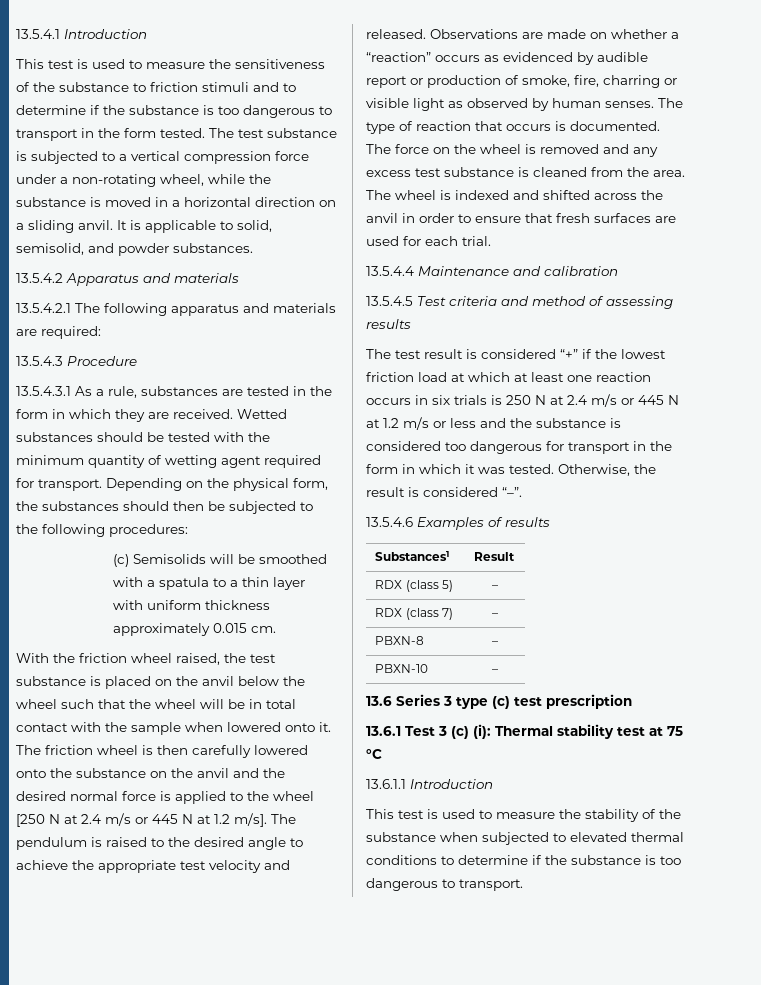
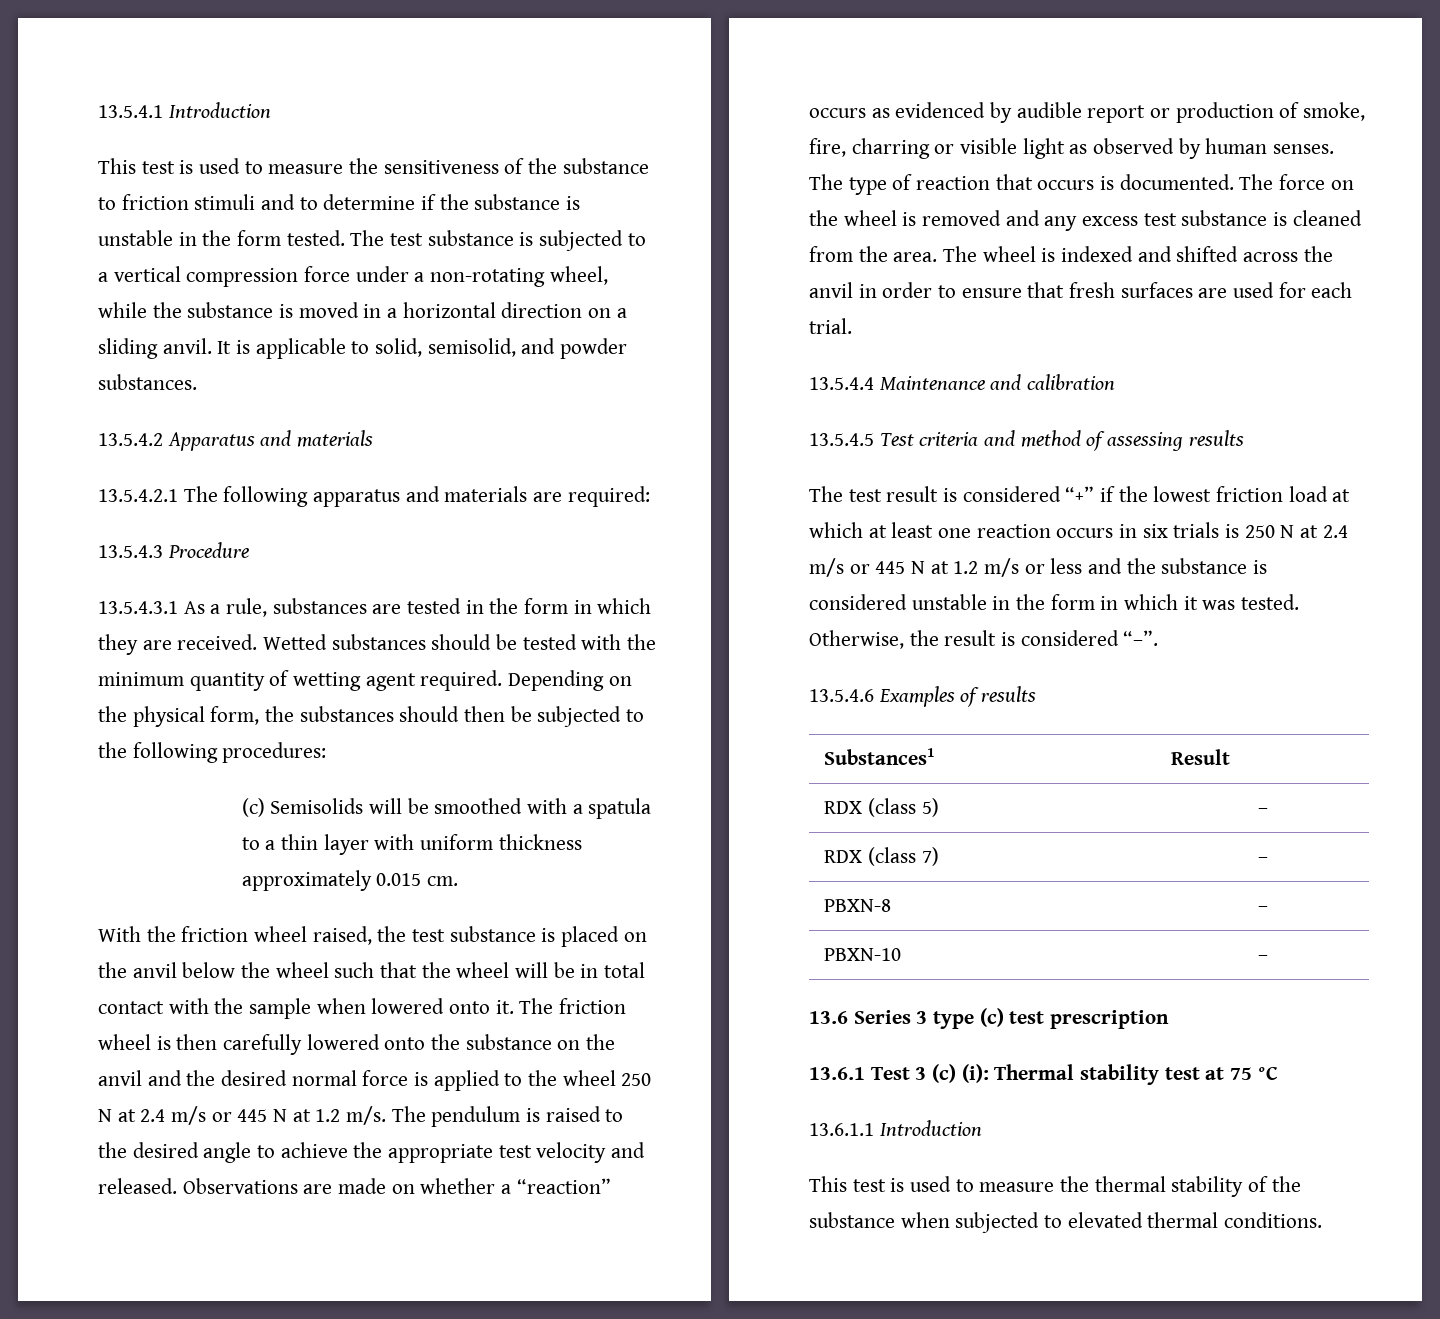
[218,105,332,118] [16,129,78,141] too dangerous to transport -> [98,230,173,246] unstable
[264,455,321,468] [16,478,102,491] required for transport. -> [420,670,503,691] required.
[16,813,267,827] [250 N at 2.4 m/s or 445 N at 1.2 m/s]. -> [621,1073,652,1086] [98,1106,387,1125] 250 N at 2.4 m/s or 445 N at 1.2 m/s.
[445,441,630,454] too dangerous for transport -> [911,594,987,610] unstable
(581, 814) none -> [1094,1176,1166,1192] thermal
[366,855,681,865] [366,878,523,891] conditions to determine if the substance is too dangerous to transport. -> [1224,1212,1323,1228] conditions.

